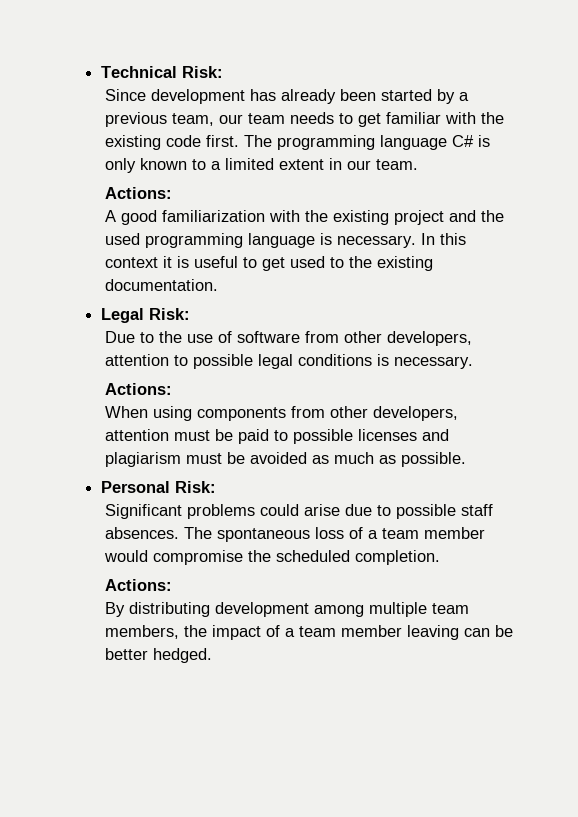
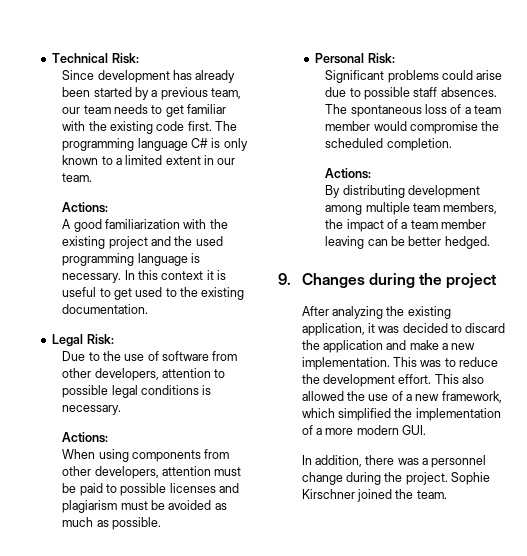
(213, 655) none -> [278,273,498,289] [301,306,451,319] [301,323,506,336] [301,340,476,353] [301,357,499,370] [301,374,485,387] [301,391,502,403] [301,408,501,421] [301,425,427,435] [301,455,487,468] [301,472,491,485] [301,489,447,502] // 9. Changes during the project // After analyzing the existing application, it was decided to discard the application and make a new implementation. This was to reduce the development effort. This also allowed the use of a new framework, which simplified the implementation of a more modern GUI. // In addition, there was a personnel change during the project. Sophie Kirschner joined the team.

